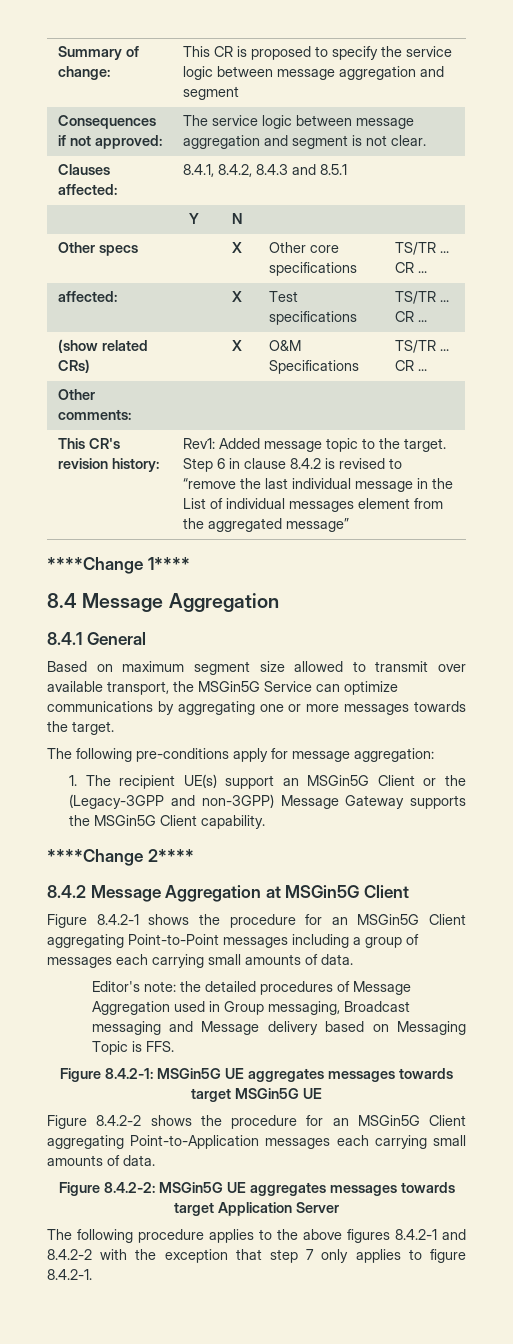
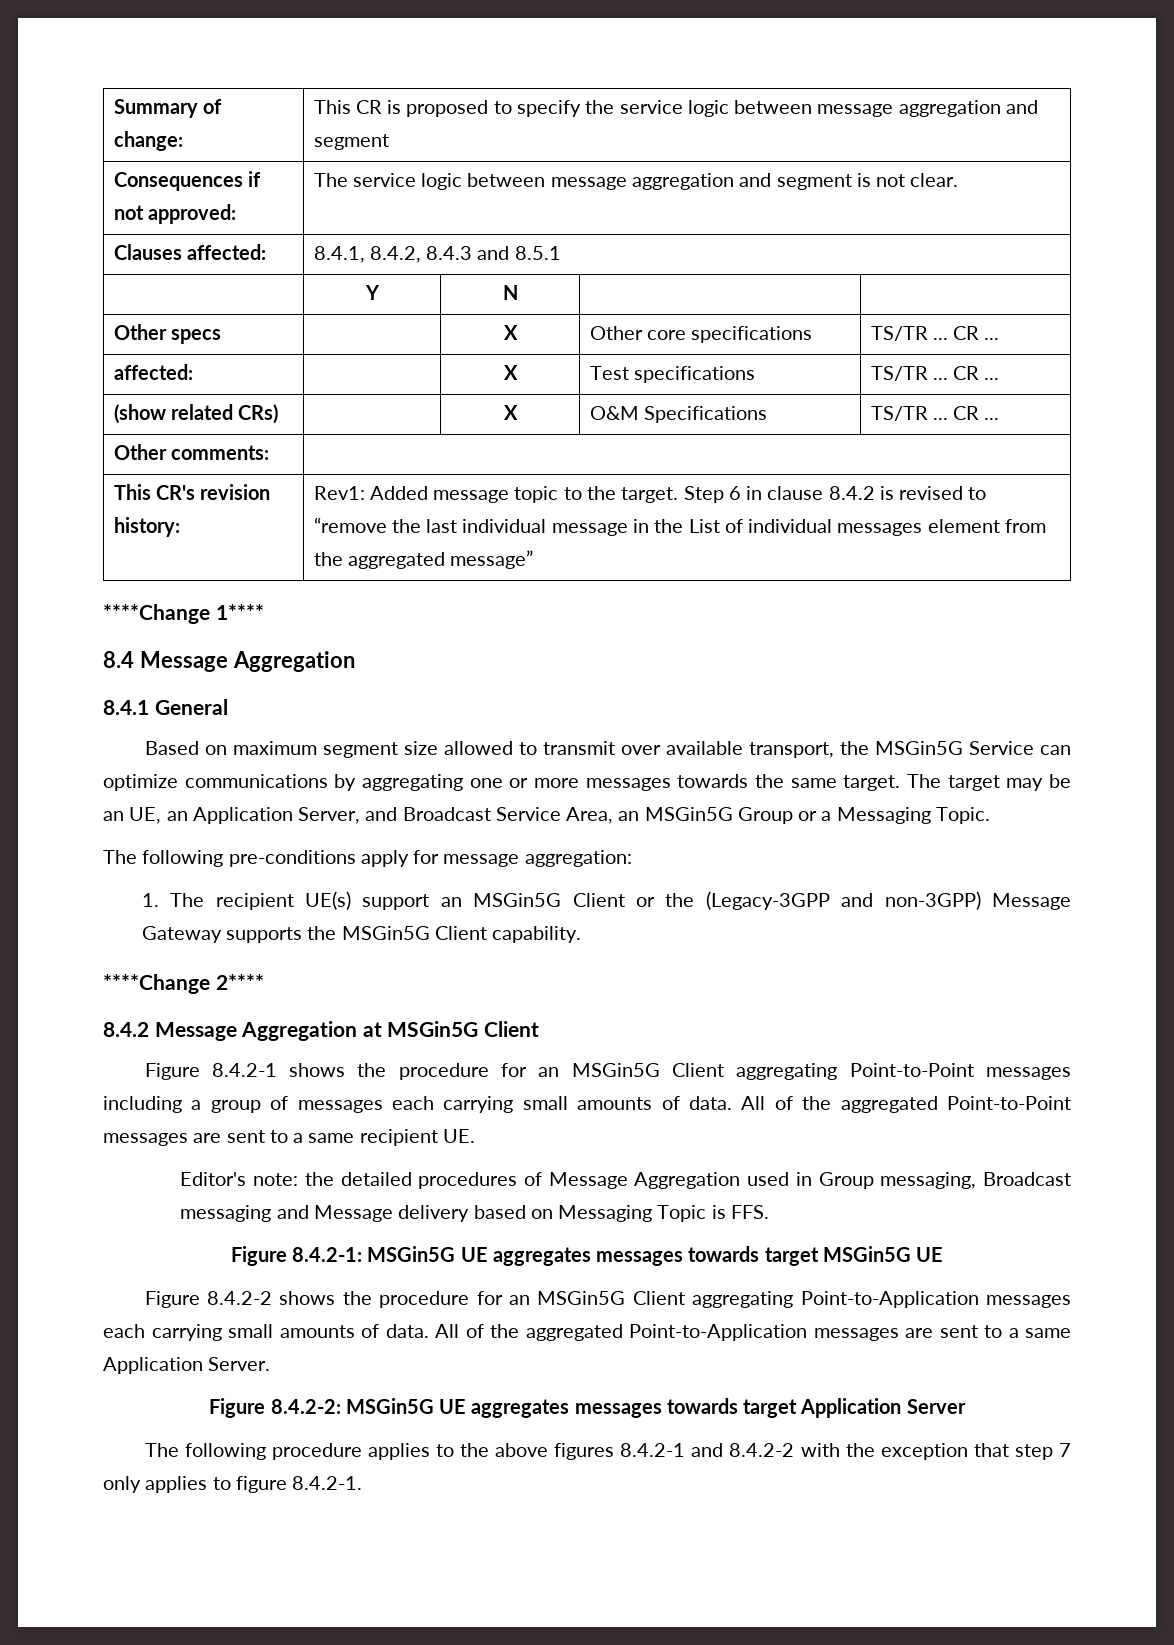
[72,721,114,735] target. -> [790,774,1071,791] [103,807,990,824] same target. The target may be an UE, an Application Server, and Broadcast Service Area, an MSGin5G Group or a Messaging Topic.
(353, 959) none -> [741,1096,1071,1113] [103,1129,475,1146] All of the aggregated Point-to-Point messages are sent to a same recipient UE.
(155, 1160) none -> [435,1324,1071,1341] [103,1357,271,1374] All of the aggregated Point-to-Application messages are sent to a same Application Server.

